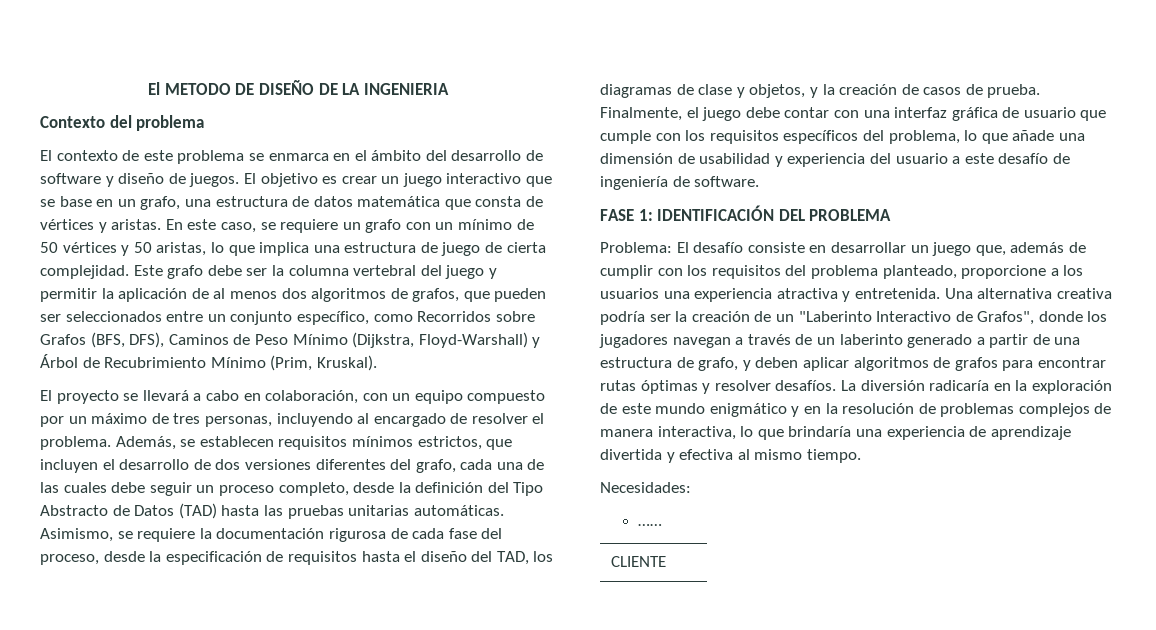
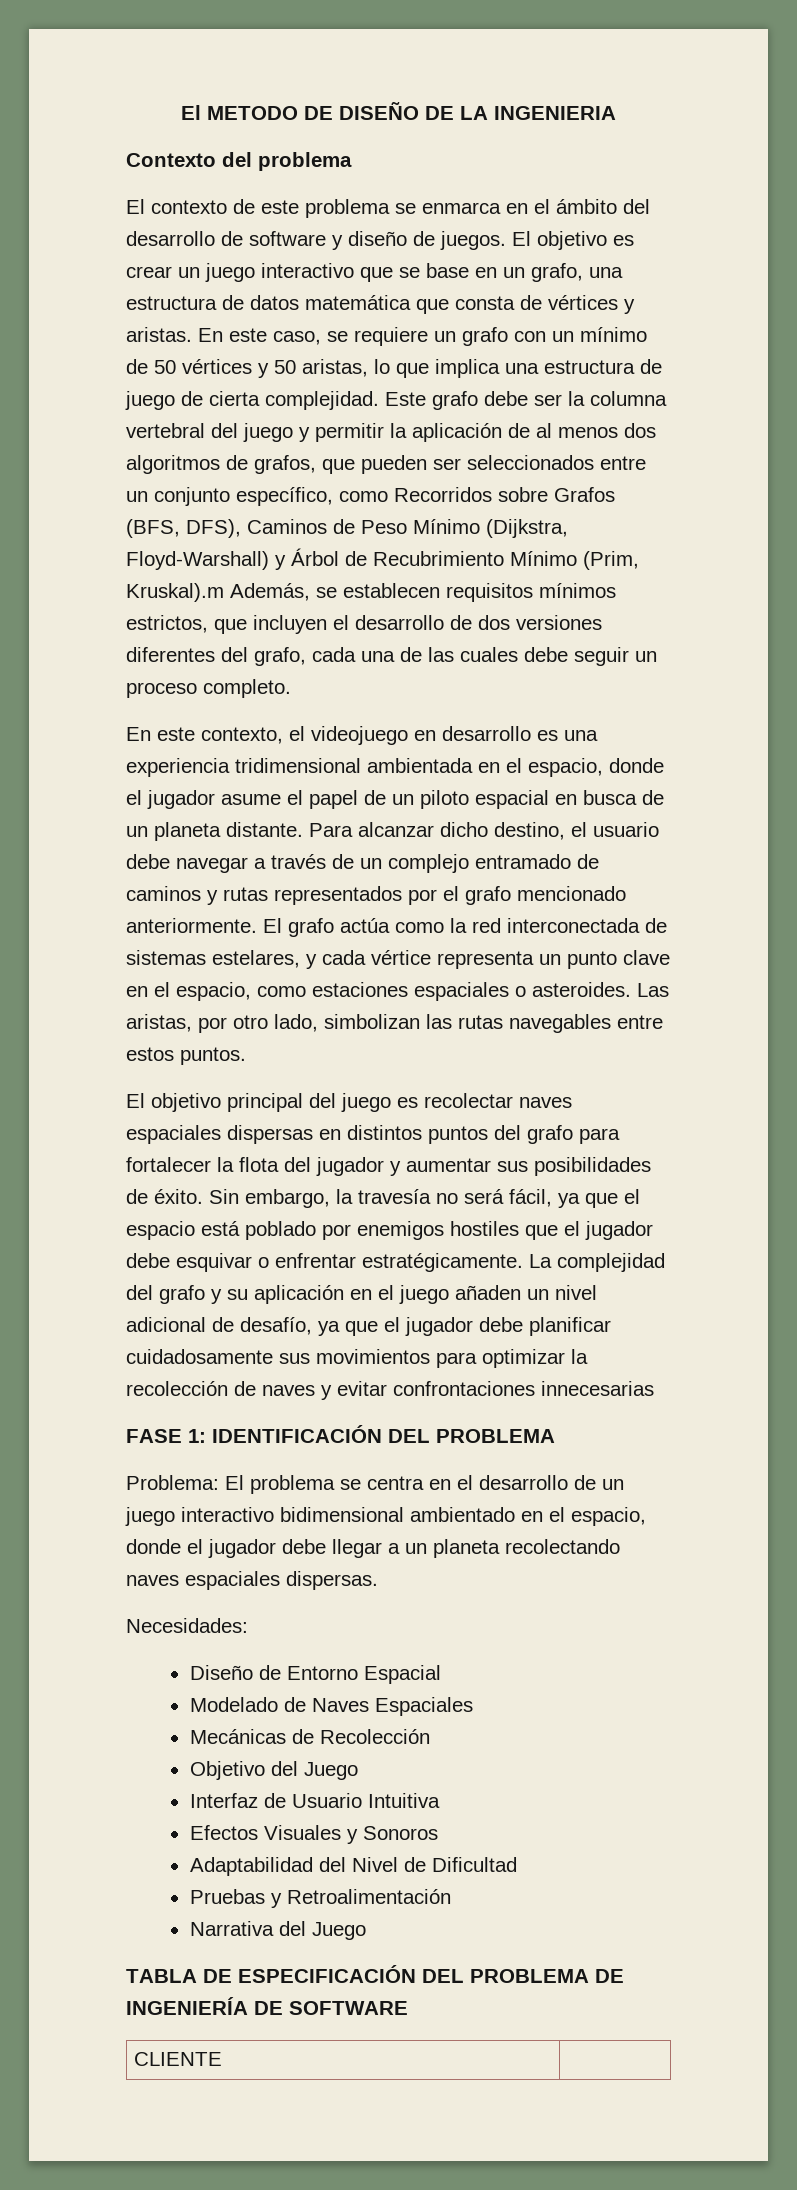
[316,355,377,371] [40,390,546,404] [40,413,545,427] [40,436,111,450] Kruskal). // El proyecto se llevará a cabo en colaboración, con un equipo compuesto por un máximo de tres personas, incluyendo al encargado de resolver el problema. -> [126,583,224,602] Kruskal).m
[278,482,544,496] [40,503,504,519] [40,528,503,542] [40,551,554,565] [600,84,1041,98] [600,107,1107,121] [600,130,1085,144] [600,153,1070,167] [600,176,760,190] completo, desde la definición del Tipo Abstracto de Datos (TAD) hasta las pruebas unitarias automáticas. Asimismo, se requiere la documentación rigurosa de cada fase del proceso, desde la especificación de requisitos hasta el diseño del TAD, los diagramas de clase y objetos, y la creación de casos de prueba. Finalmente, el juego debe contar con una interfaz gráfica de usuario que cumple con los requisitos específicos del problema, lo que añade una dimensión de usabilidad y experiencia del usuario a este desafío de ingeniería de software. -> [203,679,291,698] [126,726,598,745] [126,758,664,777] [126,790,664,809] [126,822,659,841] [126,854,599,873] [126,886,626,905] [126,918,667,937] [126,950,670,969] [126,982,669,1001] [126,1014,663,1033] [126,1047,246,1065] [126,1093,572,1112] [126,1125,620,1144] [126,1157,651,1176] [126,1189,640,1208] [126,1221,653,1240] [126,1253,665,1272] [126,1285,597,1304] [126,1317,611,1336] [126,1349,588,1368] [126,1381,654,1400] completo. // En este contexto, el videojuego en desarrollo es una experiencia tridimensional ambientada en el espacio, donde el jugador asume el papel de un piloto espacial en busca de un planeta distante. Para alcanzar dicho destino, el usuario debe navegar a través de un complejo entramado de caminos y rutas representados por el grafo mencionado anteriormente. El grafo actúa como la red interconectada de sistemas estelares, y cada vértice representa un punto clave en el espacio, como estaciones espaciales o asteroides. Las aristas, por otro lado, simbolizan las rutas navegables entre estos puntos. // El objetivo principal del juego es recolectar naves espaciales dispersas en distintos puntos del grafo para fortalecer la flota del jugador y aumentar sus posibilidades de éxito. Sin embargo, la travesía no será fácil, ya que el espacio está poblado por enemigos hostiles que el jugador debe esquivar o enfrentar estratégicamente. La complejidad del grafo y su aplicación en el juego añaden un nivel adicional de desafío, ya que el jugador debe planificar cuidadosamente sus movimientos para optimizar la recolección de naves y evitar confrontaciones innecesarias
[693,242,1086,256] [600,265,1084,279] [600,288,1112,302] [600,311,1108,325] [599,334,1081,348] [600,357,1106,371] [600,380,1112,394] [600,403,1112,417] [600,426,1071,440] [600,449,861,463] [600,482,691,493] [638,524,663,526] desafío consiste en desarrollar un juego que, además de cumplir con los requisitos del problema planteado, proporcione a los usuarios una experiencia atractiva y entretenida. Una alternativa creativa podría ser la creación de un "Laberinto Interactivo de Grafos", donde los jugadores navegan a través de un laberinto generado a partir de una estructura de grafo, y deben aplicar algoritmos de grafos para encontrar rutas óptimas y resolver desafíos. La diversión radicaría en la exploración de este mundo enigmático y en la resolución de problemas complejos de manera interactiva, lo que brindaría una experiencia de aprendizaje divertida y efectiva al mismo tiempo. // Necesidades: // …… -> [250,1475,624,1494] [125,1507,646,1526] [126,1539,620,1558] [126,1571,378,1590] [126,1618,248,1633] [189,1665,441,1684] [189,1697,473,1716] [189,1729,430,1744] [189,1761,358,1780] [189,1793,440,1808] [189,1825,438,1844] [189,1857,517,1876] [189,1889,451,1908] [189,1921,366,1940] [126,1965,624,1983] [126,1997,408,2015] problema se centra en el desarrollo de un juego interactivo bidimensional ambientado en el espacio, donde el jugador debe llegar a un planeta recolectando naves espaciales dispersas. // Necesidades: // Diseño de Entorno Espacial // Modelado de Naves Espaciales // Mecánicas de Recolección // Objetivo del Juego // Interfaz de Usuario Intuitiva // Efectos Visuales y Sonoros // Adaptabilidad del Nivel de Dificultad // Pruebas y Retroalimentación // Narrativa del Juego // TABLA DE ESPECIFICACIÓN DEL PROBLEMA DE INGENIERÍA DE SOFTWARE

